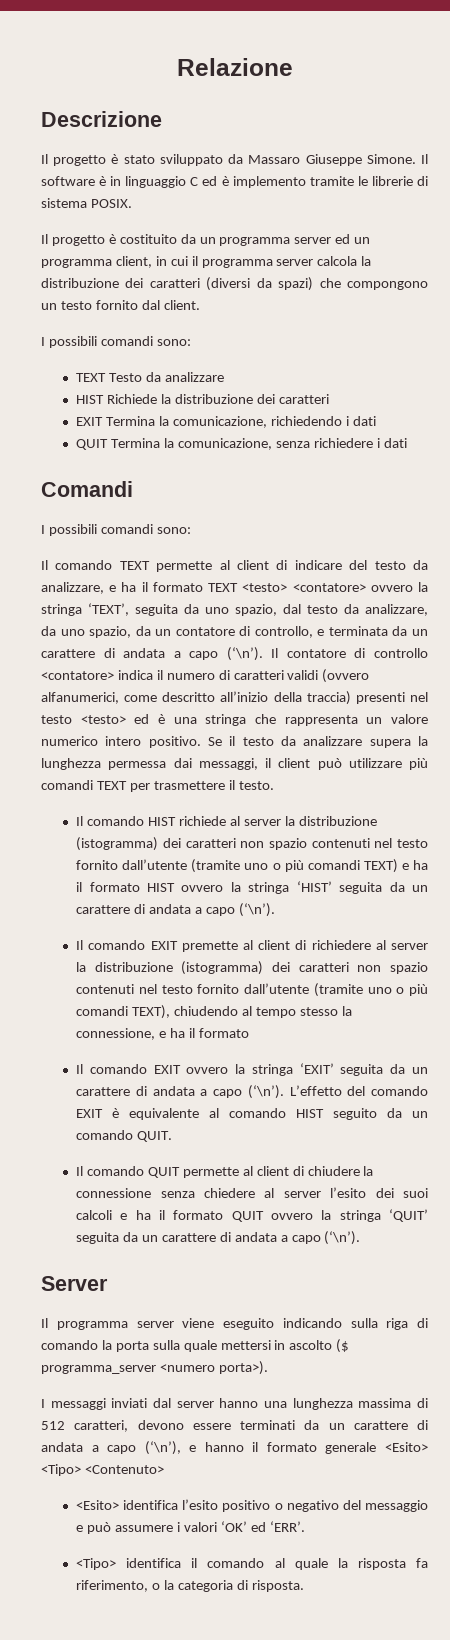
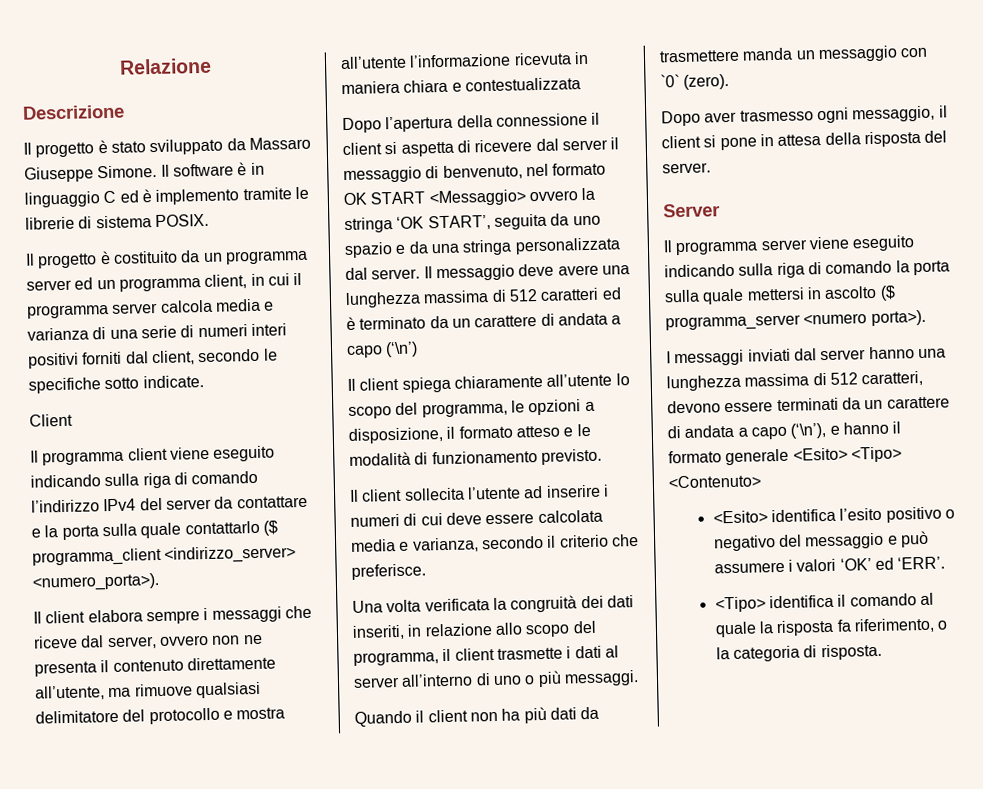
[361,256,372,266] [41,277,429,291] [41,300,200,310] [41,336,191,348] [76,372,224,382] [76,394,329,404] [76,416,376,428] [76,438,407,450] [41,481,133,497] [41,524,191,536] [41,560,428,572] [41,582,428,594] [41,603,129,616] la distribuzione dei caratteri (diversi da spazi) che compongono un testo fornito dal client. // I possibili comandi sono: // TEXT Testo da analizzare // HIST Richiede la distribuzione dei caratteri // EXIT Termina la comunicazione, richiedendo i dati // QUIT Termina la comunicazione, senza richiedere i dati // Comandi // I possibili comandi sono: // Il comando TEXT permette al client di indicare del testo da analizzare, e ha il formato TEXT <testo> <contatore> ovvero la stringa ‘TEXT’, -> [214,298,275,312] [27,323,287,341] [28,348,278,369] [28,375,204,394] [29,413,73,427] [30,445,276,466] [30,470,259,489] [31,495,308,513] [31,520,278,541] [32,545,297,567] [32,573,160,592] [33,605,312,625] [33,634,263,650] [34,656,276,677] [35,681,261,701] [35,707,286,725] [340,51,589,70] [341,77,581,95] [342,112,601,134] [342,137,620,157] [343,162,607,184] [343,187,596,207] [344,214,491,234] media e varianza di una serie di numeri interi positivi forniti dal client, secondo le specifiche sotto indicate. // Client // Il programma client viene eseguito indicando sulla riga di comando l’indirizzo IPv4 del server da contattare e la porta sulla quale contattarlo ($ programma_client <indirizzo_server> <numero_porta>). // Il client elabora sempre i messaggi che riceve dal server, ovvero non ne presenta il contenuto direttamente all’utente, ma rimuove qualsiasi delimitatore del protocollo e mostra all’utente l’informazione ricevuta in maniera chiara e contestualizzata // Dopo l’apertura della connessione il client si aspetta di ricevere dal server il messaggio di benvenuto, nel formato OK START <Messaggio> ovvero la stringa ‘OK START’,
[235,604,428,616] [41,626,428,638] [41,647,428,661] [41,669,370,683] [41,691,429,705] [41,714,428,726] [41,736,428,748] [41,758,428,770] [41,780,274,792] [76,816,377,826] [76,837,429,851] [76,859,429,873] [76,881,428,894] [76,903,275,917] [76,940,428,952] [76,961,429,975] [76,983,429,997] [76,1005,352,1019] [76,1028,249,1040] [76,1063,429,1076] [76,1085,429,1099] [76,1108,429,1120] [76,1130,173,1142] [76,1166,374,1178] [76,1187,428,1198] [76,1209,429,1222] [76,1231,361,1245] spazio, dal testo da analizzare, da uno spazio, da un contatore di controllo, e terminata da un carattere di andata a capo (‘\n’). Il contatore di controllo <contatore> indica il numero di caratteri validi (ovvero alfanumerici, come descritto all’inizio della traccia) presenti nel testo <testo> ed è una stringa che rappresenta un valore numerico intero positivo. Se il testo da analizzare supera la lunghezza permessa dai messaggi, il client può utilizzare più comandi TEXT per trasmettere il testo. // Il comando HIST richiede al server la distribuzione (istogramma) dei caratteri non spazio contenuti nel testo fornito dall’utente (tramite uno o più comandi TEXT) e ha il formato HIST ovvero la stringa ‘HIST’ seguita da un carattere di andata a capo (‘\n’). // Il comando EXIT premette al client di richiedere al server la distribuzione (istogramma) dei caratteri non spazio contenuti nel testo fornito dall’utente (tramite uno o più comandi TEXT), chiudendo al tempo stesso la connessione, e ha il formato // Il comando EXIT ovvero la stringa ‘EXIT’ seguita da un carattere di andata a capo (‘\n’). L’effetto del comando EXIT è equivalente al comando HIST seguito da un comando QUIT. // Il comando QUIT permette al client di chiudere la connessione senza chiedere al server l’esito dei suoi calcoli e ha il formato QUIT ovvero la stringa ‘QUIT’ seguita da un carattere di andata a capo (‘\n’). -> [344,237,621,259] [345,263,630,282] [345,287,622,309] [346,312,622,331] [346,341,419,359] [347,373,630,393] [348,399,595,420] [348,423,591,444] [349,448,602,466] [349,484,609,502] [350,509,603,527] [351,533,639,553] [351,563,426,580] [352,595,634,613] [352,620,597,640] [353,645,619,666] [353,669,639,688] [354,706,600,727] [659,45,929,63] [660,73,730,90] [661,105,948,127] [661,130,948,151] [662,162,711,174] spazio e da una stringa personalizzata dal server. Il messaggio deve avere una lunghezza massima di 512 caratteri ed è terminato da un carattere di andata a capo (‘\n’) // Il client spiega chiaramente all’utente lo scopo del programma, le opzioni a disposizione, il formato atteso e le modalità di funzionamento previsto. // Il client sollecita l’utente ad inserire i numeri di cui deve essere calcolata media e varianza, secondo il criterio che preferisce. // Una volta verificata la congruità dei dati inseriti, in relazione allo scopo del programma, il client trasmette i dati al server all’interno di uno o più messaggi. // Quando il client non ha più dati da trasmettere manda un messaggio con `0` (zero). // Dopo aver trasmesso ogni messaggio, il client si pone in attesa della risposta del server.

